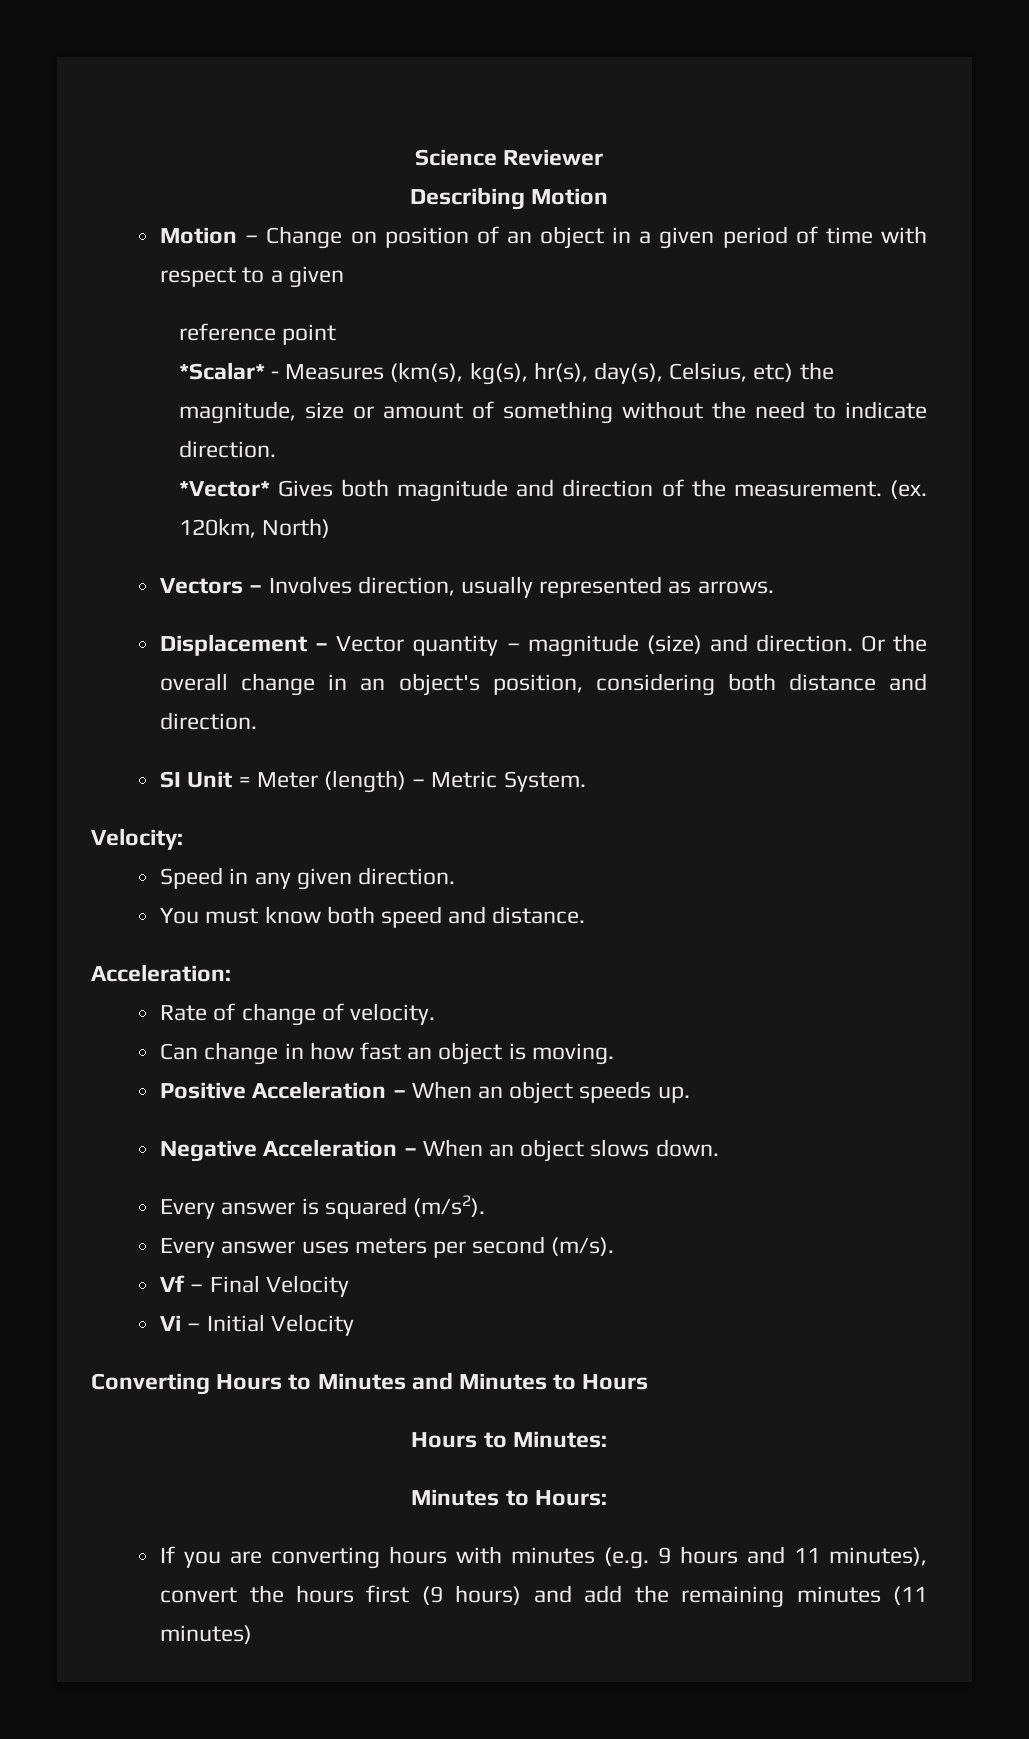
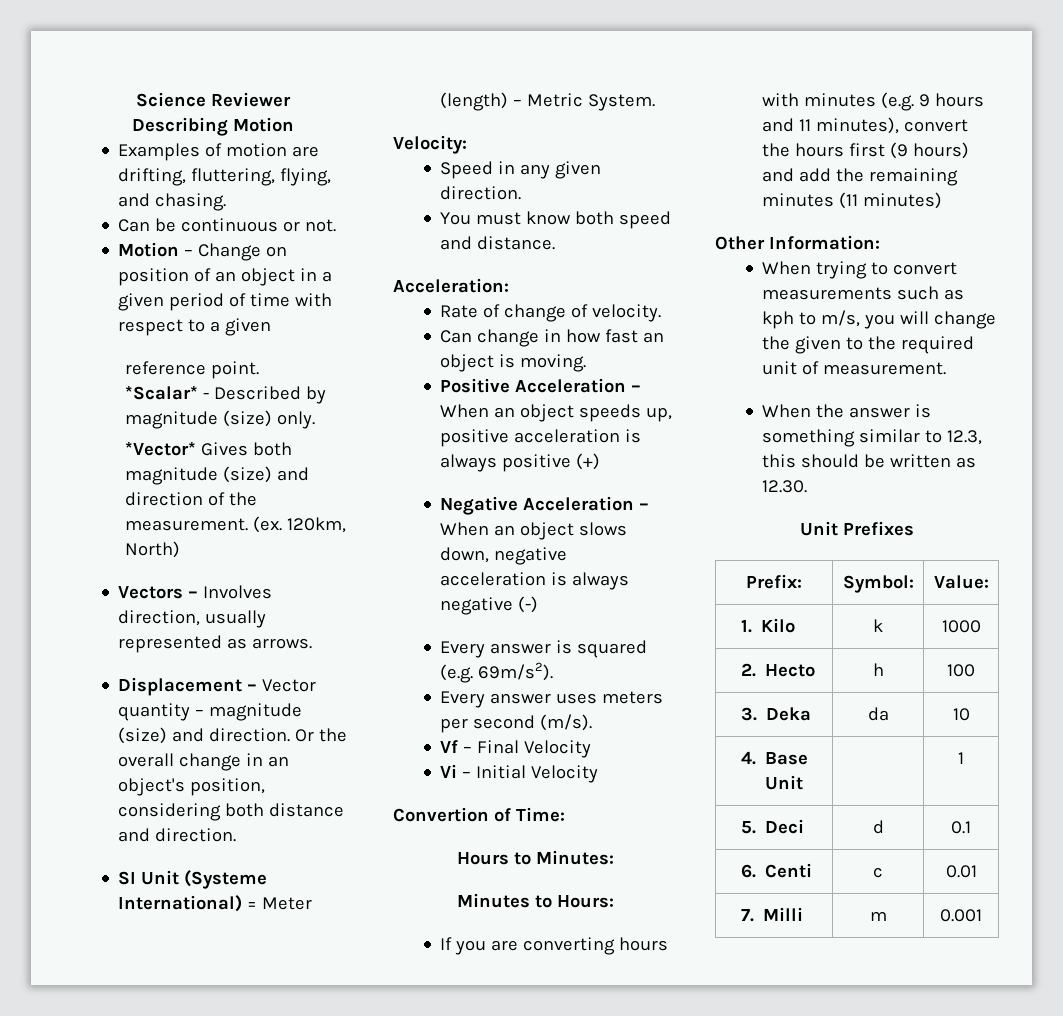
(609, 196) none -> [118,143,320,161] [118,168,332,186] [118,193,227,211] [118,218,337,232] // Examples of motion are drifting, fluttering, flying, and chasing. // Can be continuous or not.
[281,324,336,345] point -> [210,361,259,379] point.
[285,362,834,385] [178,401,927,424] [178,440,276,458] Measures (km(s), kg(s), hr(s), day(s), Celsius, etc) the magnitude, size or amount of something without the need to indicate direction. -> [213,386,326,404] [124,410,315,429] Described by magnitude (size) only.
(509, 490) none -> [222,466,272,483] (size)
(233, 779) none -> [184,870,268,889] [118,895,243,912] (Systeme International)
[657,1086,690,1103] up. -> [646,407,673,422] [440,429,642,447] [440,453,601,472] up, positive acceleration is always positive (+)
[655,1139,719,1157] down. -> [440,547,568,565] [440,572,630,590] [440,596,539,615] down, negative acceleration is always negative (-)
[413,1195,486,1217] (m/s2). -> [440,662,554,683] (e.g. 69m/s2).
[91,1372,649,1395] Converting Hours to Minutes and Minutes to Hours -> [393,807,565,822] Convertion of Time:
(253, 1634) none -> [715,235,880,250] [762,261,958,279] [762,286,965,300] [762,310,997,329] [762,336,975,354] [762,361,947,375] [762,404,932,418] [762,429,983,447] [762,454,977,468] [762,480,808,493] [800,521,914,536] [746,574,802,589] [842,575,914,593] [933,575,989,589] [740,618,795,633] [873,619,883,632] [941,620,981,633] [740,663,815,677] [872,663,884,676] [947,664,975,677] [740,707,811,721] [867,707,889,721] [952,708,970,721] [740,751,808,765] [764,775,803,790] [958,752,964,764] [740,819,804,834] [872,820,884,834] [951,821,971,834] [740,863,812,878] [873,867,883,878] [945,865,977,878] [740,907,803,922] [869,911,887,921] [940,909,982,922] // Other Information: // When trying to convert measurements such as kph to m/s, you will change the given to the required unit of measurement. // When the answer is something similar to 12.3, this should be written as 12.30. // Unit Prefixes // Prefix: | Symbol: | Value: // 1. Kilo | k | 1000 // 2. Hecto | h | 100 // 3. Deka | da | 10 // 4. Base Unit | | 1 // 5. Deci | d | 0.1 // 6. Centi | c | 0.01 // 7. Milli | m | 0.001

